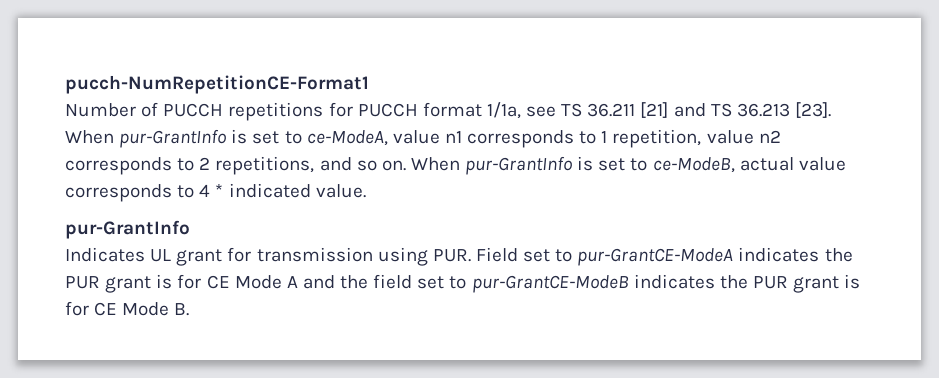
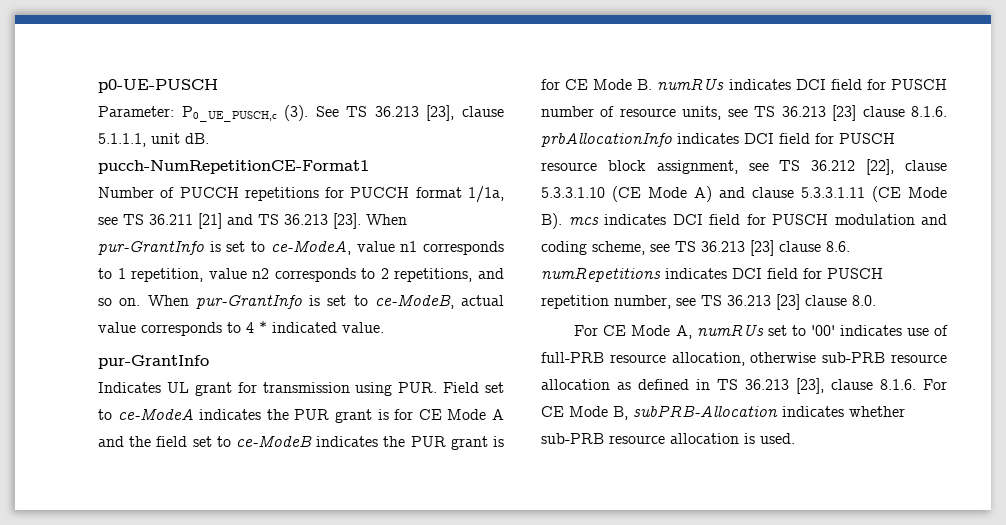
(65, 84) none -> [98,79,218,93] [98,105,504,122] [98,133,209,147] p0-UE-PUSCH // Parameter: P0_UE_PUSCH,c (3). See TS 36.213 [23], clause 5.1.1.1, unit dB. //
[577,248,734,266] pur-GrantCE-ModeA -> [117,408,194,420] ce-ModeA
[471,275,629,293] pur-GrantCE-ModeB -> [236,435,312,447] ce-ModeB
(190, 309) none -> [657,78,947,90] [541,105,948,121] [541,133,895,147] [541,159,947,175] [541,186,947,202] [541,213,947,229] [541,240,850,256] [541,267,883,282] [541,294,876,310] [574,324,949,339] [541,352,947,366] [541,378,947,394] [541,405,905,420] [541,433,795,444] numRUs indicates DCI field for PUSCH number of resource units, see TS 36.213 [23] clause 8.1.6. prbAllocationInfo indicates DCI field for PUSCH resource block assignment, see TS 36.212 [22], clause 5.3.3.1.10 (CE Mode A) and clause 5.3.3.1.11 (CE Mode B). mcs indicates DCI field for PUSCH modulation and coding scheme, see TS 36.213 [23] clause 8.6. numRepetitions indicates DCI field for PUSCH repetition number, see TS 36.213 [23] clause 8.0. // For CE Mode A, numRUs set to '00' indicates use of full-PRB resource allocation, otherwise sub-PRB resource allocation as defined in TS 36.213 [23], clause 8.1.6. For CE Mode B, subPRB-Allocation indicates whether sub-PRB resource allocation is used.

